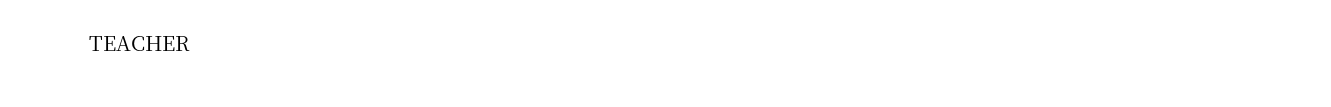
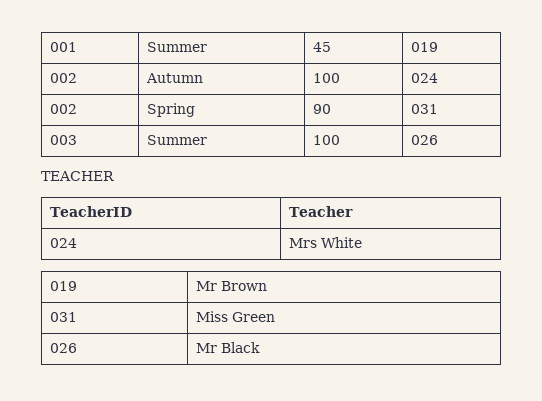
[89,36,190,51] TEACHER -> [50,42,78,52] [147,42,208,52] [313,42,332,52] [411,42,439,52] [50,73,78,83] [146,73,204,83] [313,73,341,83] [411,73,439,83] [50,104,78,114] [147,103,196,117] [313,104,332,114] [411,104,439,114] [50,135,78,145] [147,135,208,145] [313,135,341,145] [411,135,439,145] [41,171,114,181] [50,206,133,217] [289,206,354,217] [50,238,78,248] [289,237,363,248] [50,281,78,291] [196,281,268,291] [50,312,78,322] [196,311,276,322] [50,343,78,353] [196,342,261,353] 001 | Summer | 45 | 019 // 002 | Autumn | 100 | 024 // 002 | Spring | 90 | 031 // 003 | Summer | 100 | 026 // TEACHER // TeacherID | Teacher // 024 | Mrs White // 019 | Mr Brown // 031 | Miss Green // 026 | Mr Black

